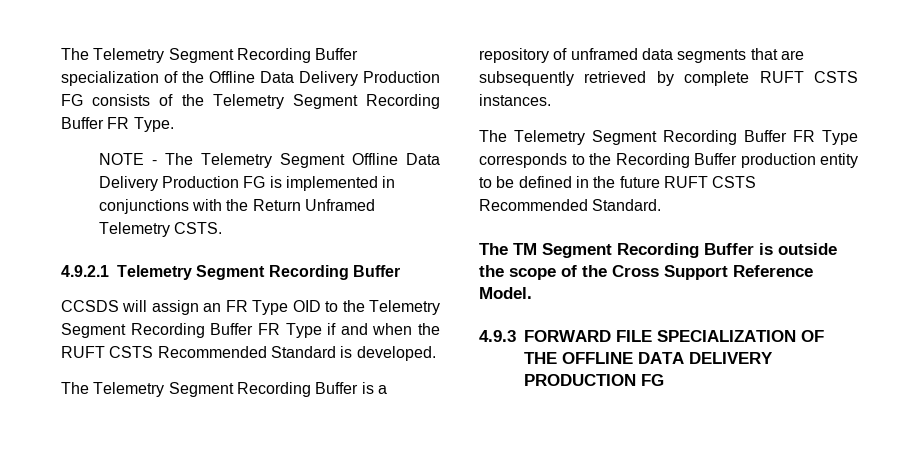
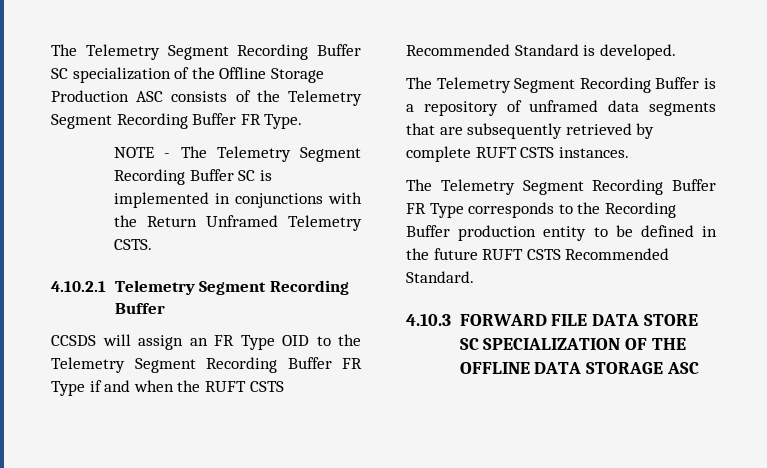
[61,48,359,63] The Telemetry Segment Recording Buffer -> [51,44,361,60] [51,68,68,79] The Telemetry Segment Recording Buffer SC
[260,71,440,86] [61,94,83,106] Data Delivery Production FG -> [270,68,324,83] [51,90,164,102] Storage Production ASC
[351,153,441,165] [98,176,266,191] Offline Data Delivery Production FG -> [114,169,256,185] Recording Buffer SC
[61,265,109,277] 4.9.2.1 -> [51,281,106,292] 4.10.2.1
[479,243,837,258] [479,265,813,280] [479,287,532,299] [479,330,652,342] The TM Segment Recording Buffer is outside the scope of the Cross Support Reference Model. // 4.9.3 FORWARD FILE -> [406,313,699,326] [459,338,479,350] 4.10.3 FORWARD FILE DATA STORE SC
[689,352,773,364] [524,374,664,386] DELIVERY PRODUCTION FG -> [586,362,700,374] STORAGE ASC

